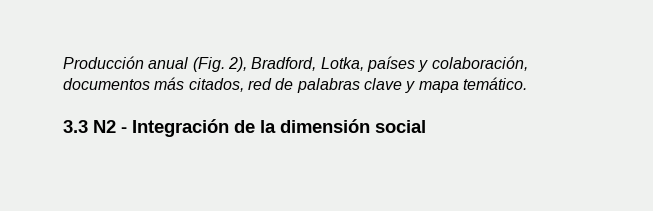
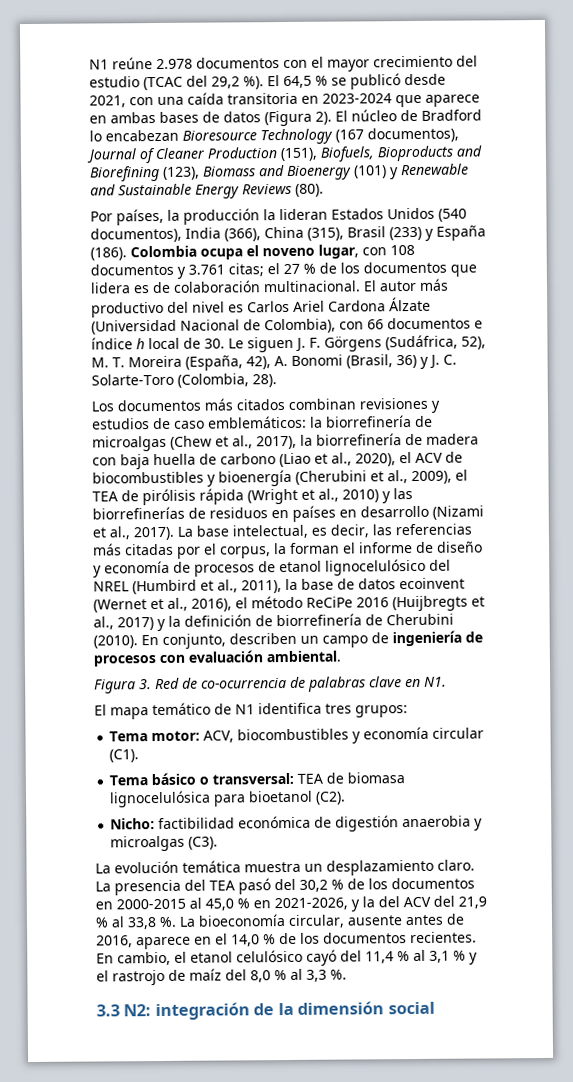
[63,56,528,72] [63,77,527,93] [63,119,229,137] Producción anual (Fig. 2), Bradford, Lotka, países y colaboración, documentos más citados, red de palabras clave y mapa temático. // 3.3 N2 - Integración -> [89,55,478,72] [89,73,446,91] [89,92,480,108] [89,109,482,127] [89,127,459,145] [86,145,482,164] [90,163,469,182] [90,183,324,199] [90,207,467,226] [90,225,486,243] [90,244,415,261] [90,261,477,279] [90,278,449,294] [91,296,431,318] [91,317,483,335] [91,334,486,353] [91,354,457,371] [91,373,277,388] [91,397,440,413] [92,415,433,430] [92,433,479,452] [92,451,463,470] [92,469,468,487] [92,488,413,506] [92,505,484,522] [92,523,472,541] [93,541,483,559] [93,558,451,578] [93,577,465,595] [93,595,485,613] [93,613,454,632] [93,630,483,649] [93,650,341,667] [94,676,447,694] [94,702,408,720] [109,726,485,744] [109,749,140,763] [109,772,406,786] [109,790,347,808] [110,815,484,832] [110,835,219,852] [95,859,475,876] [95,877,475,896] [95,895,487,912] [95,913,465,930] [96,931,477,950] [96,949,478,966] [96,968,347,986] [96,1002,250,1021] N1 reúne 2.978 documentos con el mayor crecimiento del estudio (TCAC del 29,2 %). El 64,5 % se publicó desde 2021, con una caída transitoria en 2023-2024 que aparece en ambas bases de datos (Figura 2). El núcleo de Bradford lo encabezan Bioresource Technology (167 documentos), Journal of Cleaner Production (151), Biofuels, Bioproducts and Biorefining (123), Biomass and Bioenergy (101) y Renewable and Sustainable Energy Reviews (80). // Por países, la producción la lideran Estados Unidos (540 documentos), India (366), China (315), Brasil (233) y España (186). Colombia ocupa el noveno lugar, con 108 documentos y 3.761 citas; el 27 % de los documentos que lidera es de colaboración multinacional. El autor más productivo del nivel es Carlos Ariel Cardona Álzate (Universidad Nacional de Colombia), con 66 documentos e índice h local de 30. Le siguen J. F. Görgens (Sudáfrica, 52), M. T. Moreira (España, 42), A. Bonomi (Brasil, 36) y J. C. Solarte-Toro (Colombia, 28). // Los documentos más citados combinan revisiones y estudios de caso emblemáticos: la biorrefinería de microalgas (Chew et al., 2017), la biorrefinería de madera con baja huella de carbono (Liao et al., 2020), el ACV de biocombustibles y bioenergía (Cherubini et al., 2009), el TEA de pirólisis rápida (Wright et al., 2010) y las biorrefinerías de residuos en países en desarrollo (Nizami et al., 2017). La base intelectual, es decir, las referencias más citadas por el corpus, la forman el informe de diseño y economía de procesos de etanol lignocelulósico del NREL (Humbird et al., 2011), la base de datos ecoinvent (Wernet et al., 2016), el método ReCiPe 2016 (Huijbregts et al., 2017) y la definición de biorrefinería de Cherubini (2010). En conjunto, describen un campo de ingeniería de procesos con evaluación ambiental. // Figura 3. Red de co-ocurrencia de palabras clave en N1. // El mapa temático de N1 identifica tres grupos: // Tema motor: ACV, biocombustibles y economía circular (C1). // Tema básico o transversal: TEA de biomasa lignocelulósica para bioetanol (C2). // Nicho: factibilidad económica de digestión anaerobia y microalgas (C3). // La evolución temática muestra un desplazamiento claro. La presencia del TEA pasó del 30,2 % de los documentos en 2000-2015 al 45,0 % en 2021-2026, y la del ACV del 21,9 % al 33,8 %. La bioeconomía circular, ausente antes de 2016, aparece en el 14,0 % de los documentos recientes. En cambio, el etanol celulósico cayó del 11,4 % al 3,1 % y el rastrojo de maíz del 8,0 % al 3,3 %. // 3.3 N2: integración

